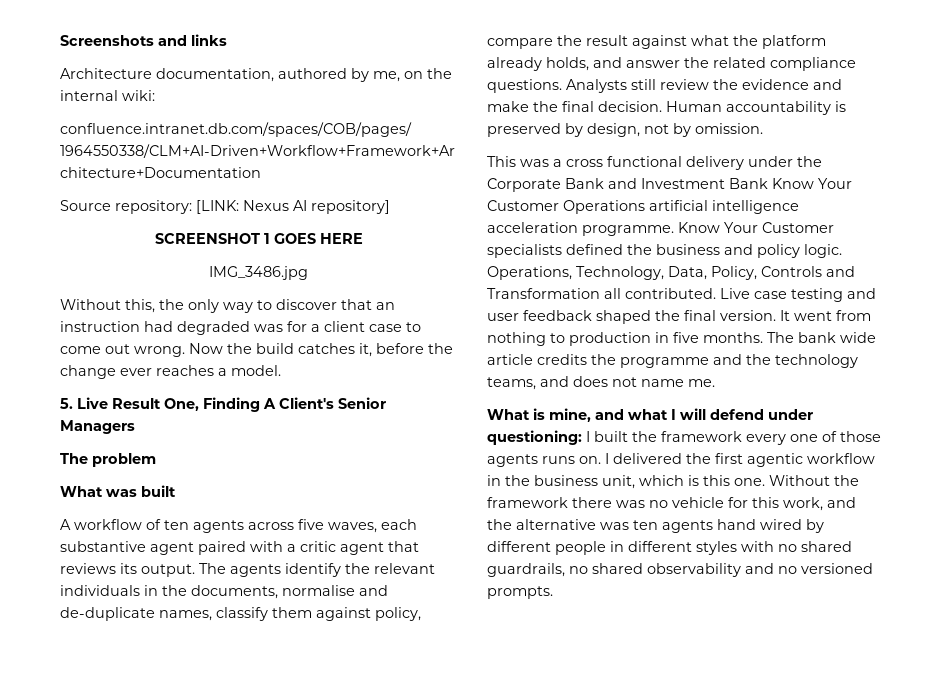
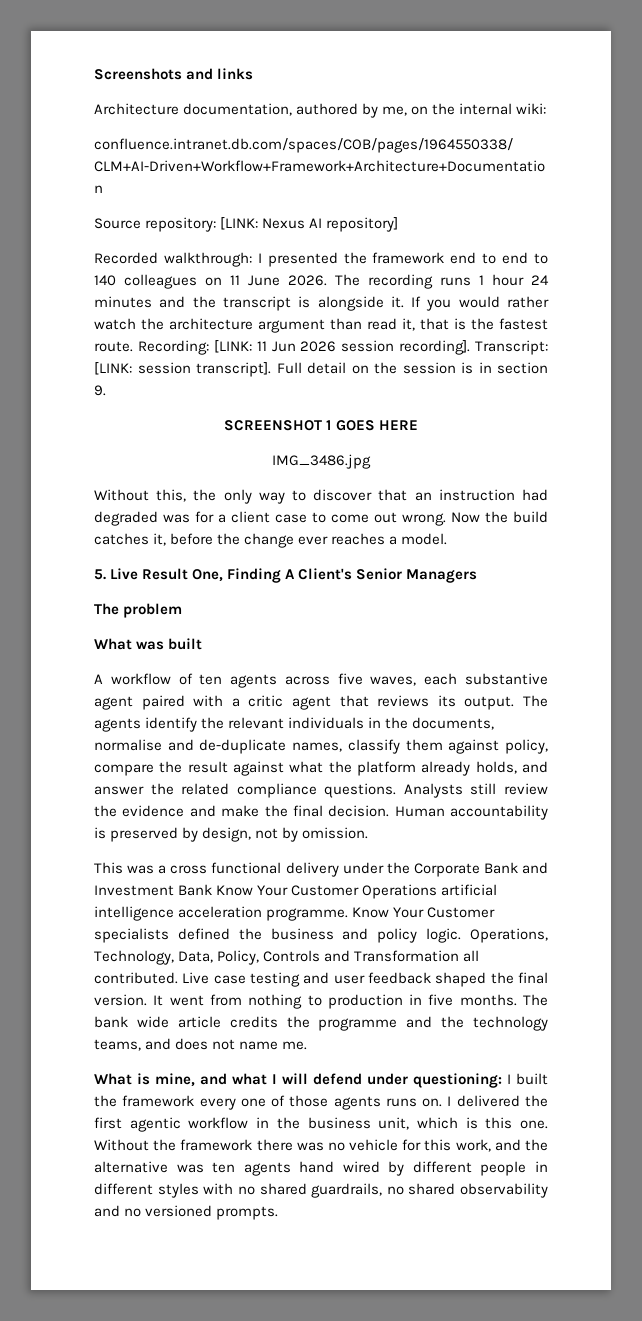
(390, 207) none -> [94,252,549,267] [94,274,549,289] [94,296,549,311] [94,318,548,333] [94,340,548,355] [94,362,548,377] [94,385,106,396] // Recorded walkthrough: I presented the framework end to end to 140 colleagues on 11 June 2026. The recording runs 1 hour 24 minutes and the transcript is alongside it. If you would rather watch the architecture argument than read it, that is the fastest route. Recording: [LINK: 11 Jun 2026 session recording]. Transcript: [LINK: session transcript]. Full detail on the session is in section 9.

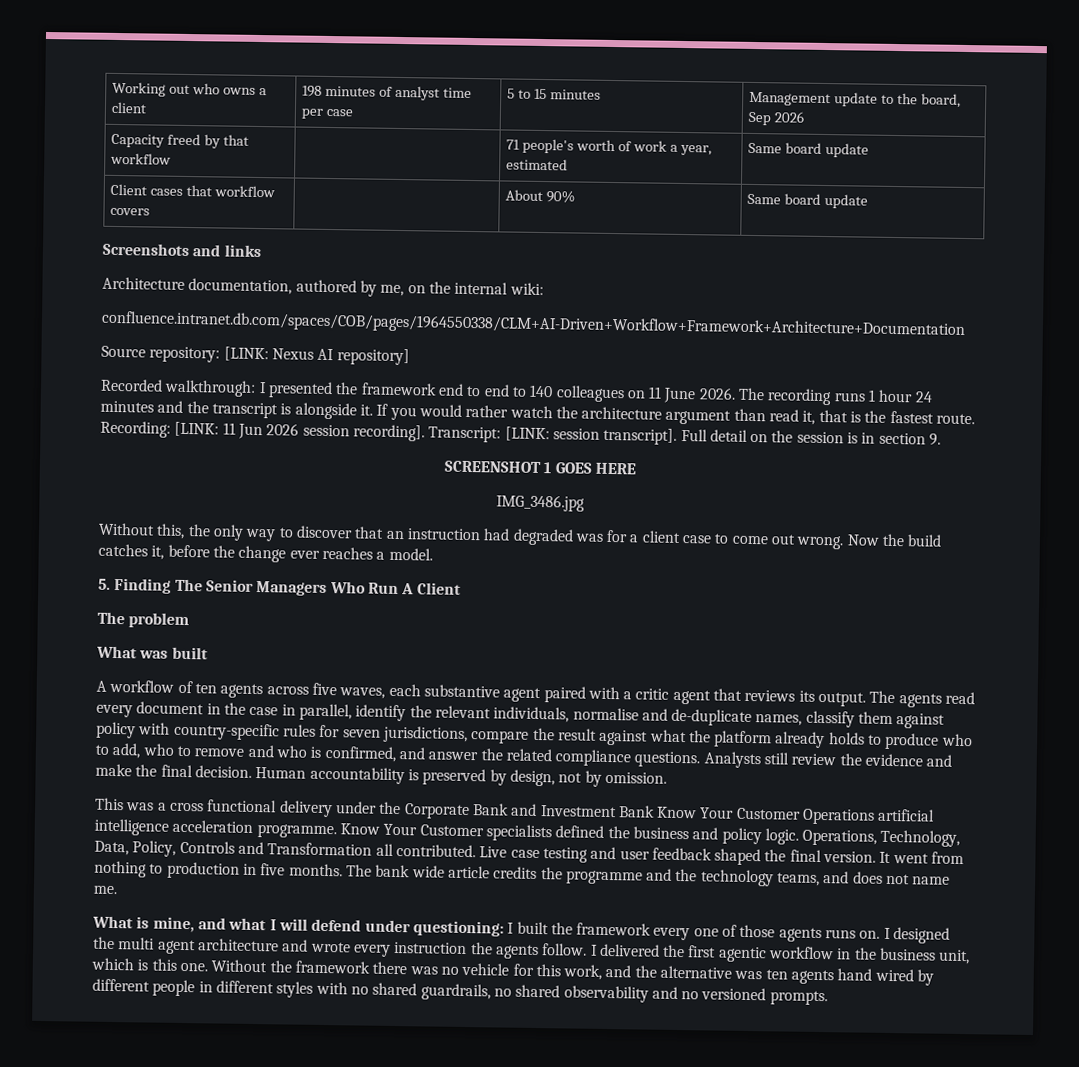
(94, 74) none -> [112,81,267,97] [111,101,148,114] [302,85,472,101] [301,108,353,119] [507,88,601,100] [749,91,961,108] [748,111,804,126] [111,133,249,149] [110,152,172,165] [506,138,712,156] [506,158,569,171] [748,142,869,158] [110,183,275,198] [110,207,151,216] [505,189,575,203] [747,193,868,209] Working out who owns a client | 198 minutes of analyst time per case | 5 to 15 minutes | Management update to the board, Sep 2026 // Capacity freed by that workflow | | 71 people's worth of work a year, estimated | Same board update // Client cases that workflow covers | | About 90% | Same board update //
[110,568,478,583] Live Result One, Finding A Client's Senior Managers -> [114,577,461,597] Finding The Senior Managers Who Run A Client
[145,717,495,732] identify the relevant individuals in the documents, -> [945,691,976,705] [96,701,570,723] read every document in the case in parallel, identify the relevant individuals,
[505,739,548,754] policy, -> [96,721,468,743] policy with country-specific rules for seven jurisdictions,
[475,761,517,774] holds, -> [828,732,973,750] [95,742,396,762] holds to produce who to add, who to remove and who is confirmed,
(452, 1101) none -> [893,927,951,944] [93,936,598,960] designed the multi agent architecture and wrote every instruction the agents follow. I

